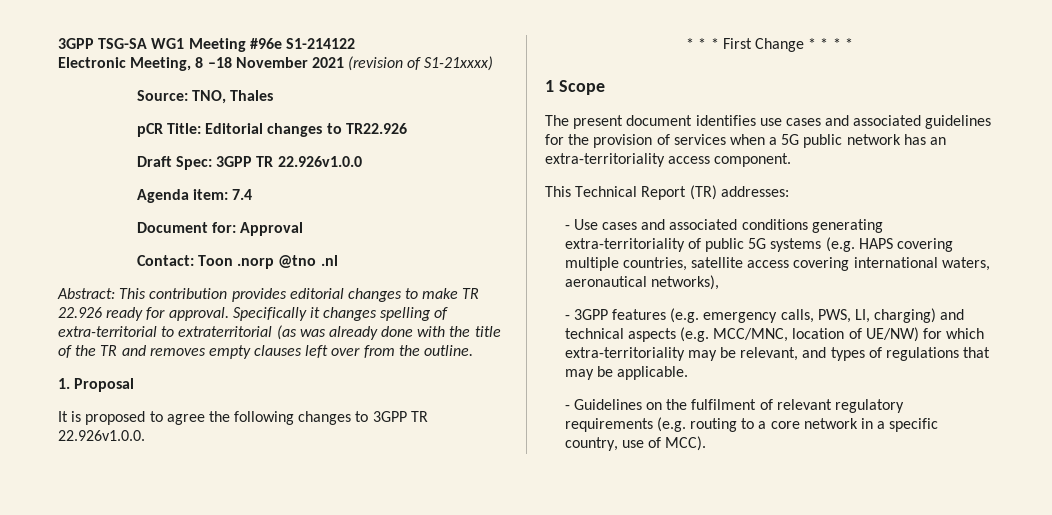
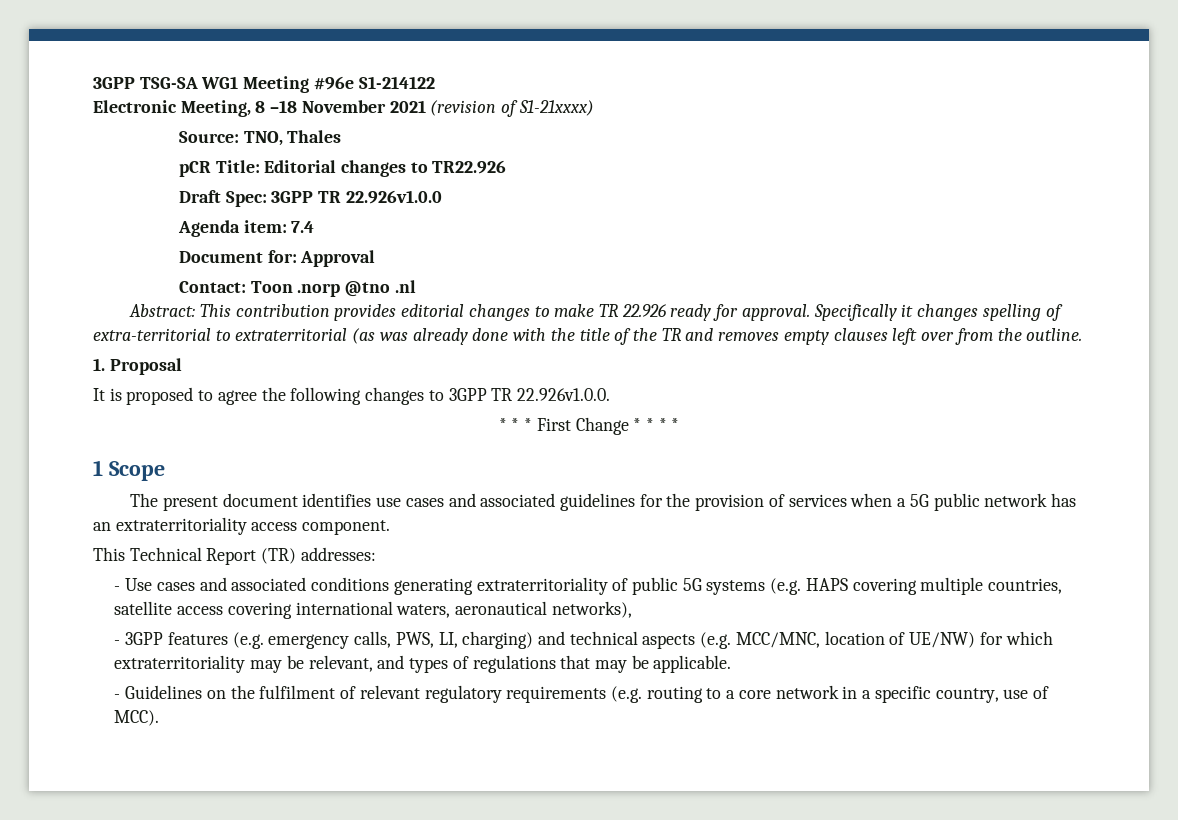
[545,153,665,167] extra-territoriality -> [115,517,247,535] extraterritoriality
[564,238,685,252] extra-territoriality -> [476,577,608,595] extraterritoriality
[564,347,685,361] extra-territoriality -> [114,655,246,673] extraterritoriality

